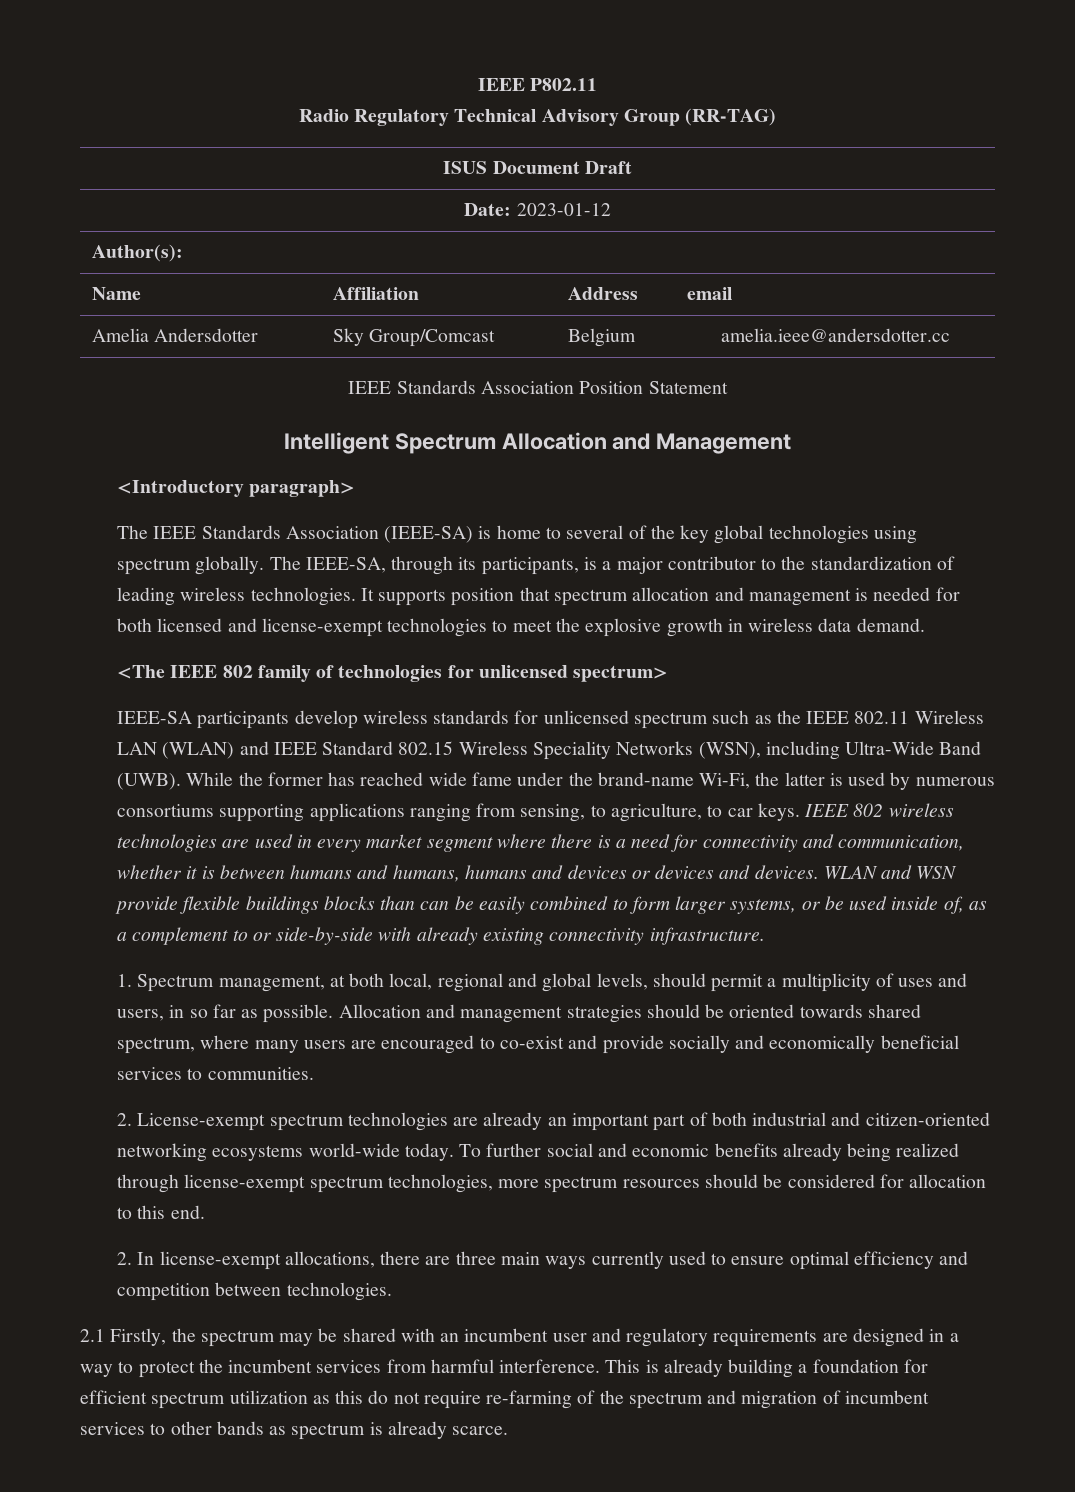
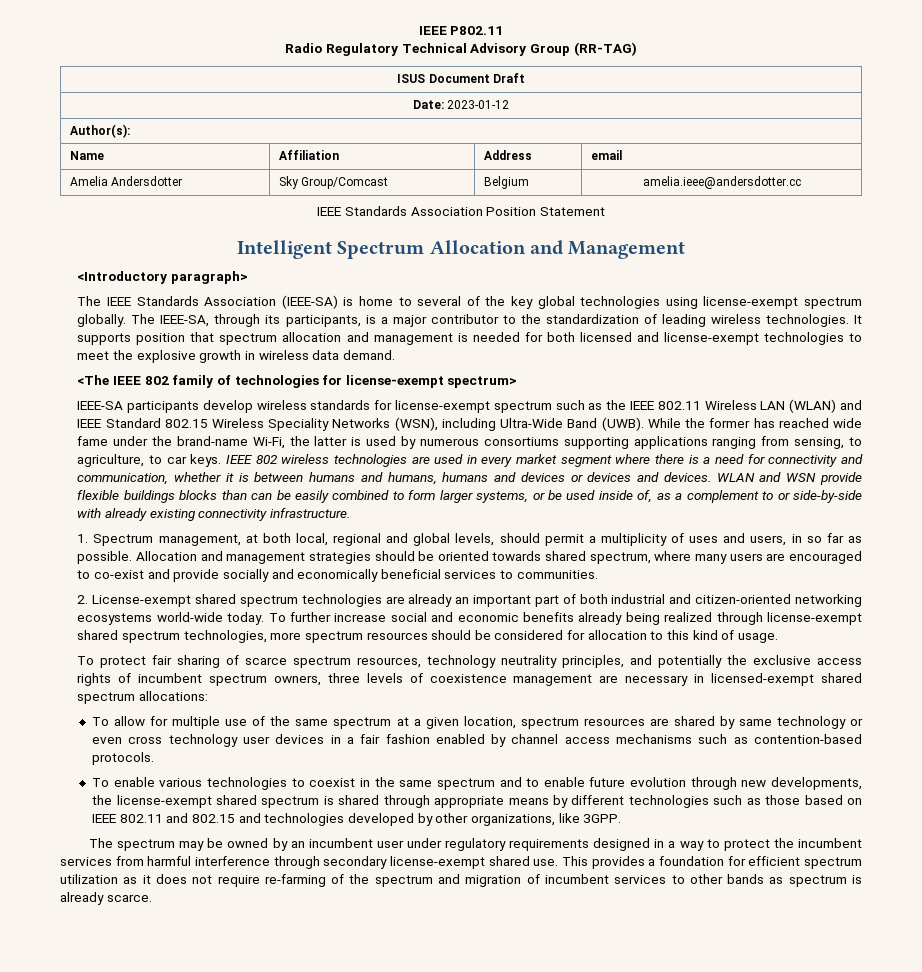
(917, 535) none -> [703,296,799,309] license-exempt
[478,665,568,678] unlicensed -> [345,375,444,388] license-exempt
[543,710,629,724] unlicensed -> [395,400,491,413] license-exempt
(266, 1122) none -> [194,594,236,604] shared
(542, 1150) none -> [334,613,387,622] increase
(306, 1183) none -> [77,630,119,640] shared
[170,1205,205,1219] [117,1251,969,1270] [117,1282,392,1301] [80,1328,196,1346] end. // 2. In license-exempt allocations, there are three main ways currently used to ensure optimal efficiency and competition between technologies. // 2.1 Firstly, the -> [692,630,778,643] [77,655,862,668] [77,673,863,686] [77,691,208,704] [92,716,863,729] [92,734,863,747] [92,752,155,765] [92,777,862,790] [92,795,863,808] [92,813,622,826] [89,838,114,848] kind of usage. // To protect fair sharing of scarce spectrum resources, technology neutrality principles, and potentially the exclusive access rights of incumbent spectrum owners, three levels of coexistence management are necessary in licensed-exempt shared spectrum allocations: // To allow for multiple use of the same spectrum at a given location, spectrum resources are shared by same technology or even cross technology user devices in a fair fashion enabled by channel access mechanisms such as contention-based protocols. // To enable various technologies to coexist in the same spectrum and to enable future evolution through new developments, the license-exempt shared spectrum is shared through appropriate means by different technologies such as those based on IEEE 802.11 and 802.15 and technologies developed by other organizations, like 3GPP. // The
[342,1328,435,1342] shared with -> [227,838,288,851] owned by
[591,1328,621,1342] and -> [406,838,442,848] under
[822,1333,848,1342] are -> (590, 845) none
[499,1359,794,1378] interference. This is already building -> [195,856,645,869] interference through secondary license-exempt shared use. This provides
[335,1390,389,1404] this do -> [142,874,187,884] it does

